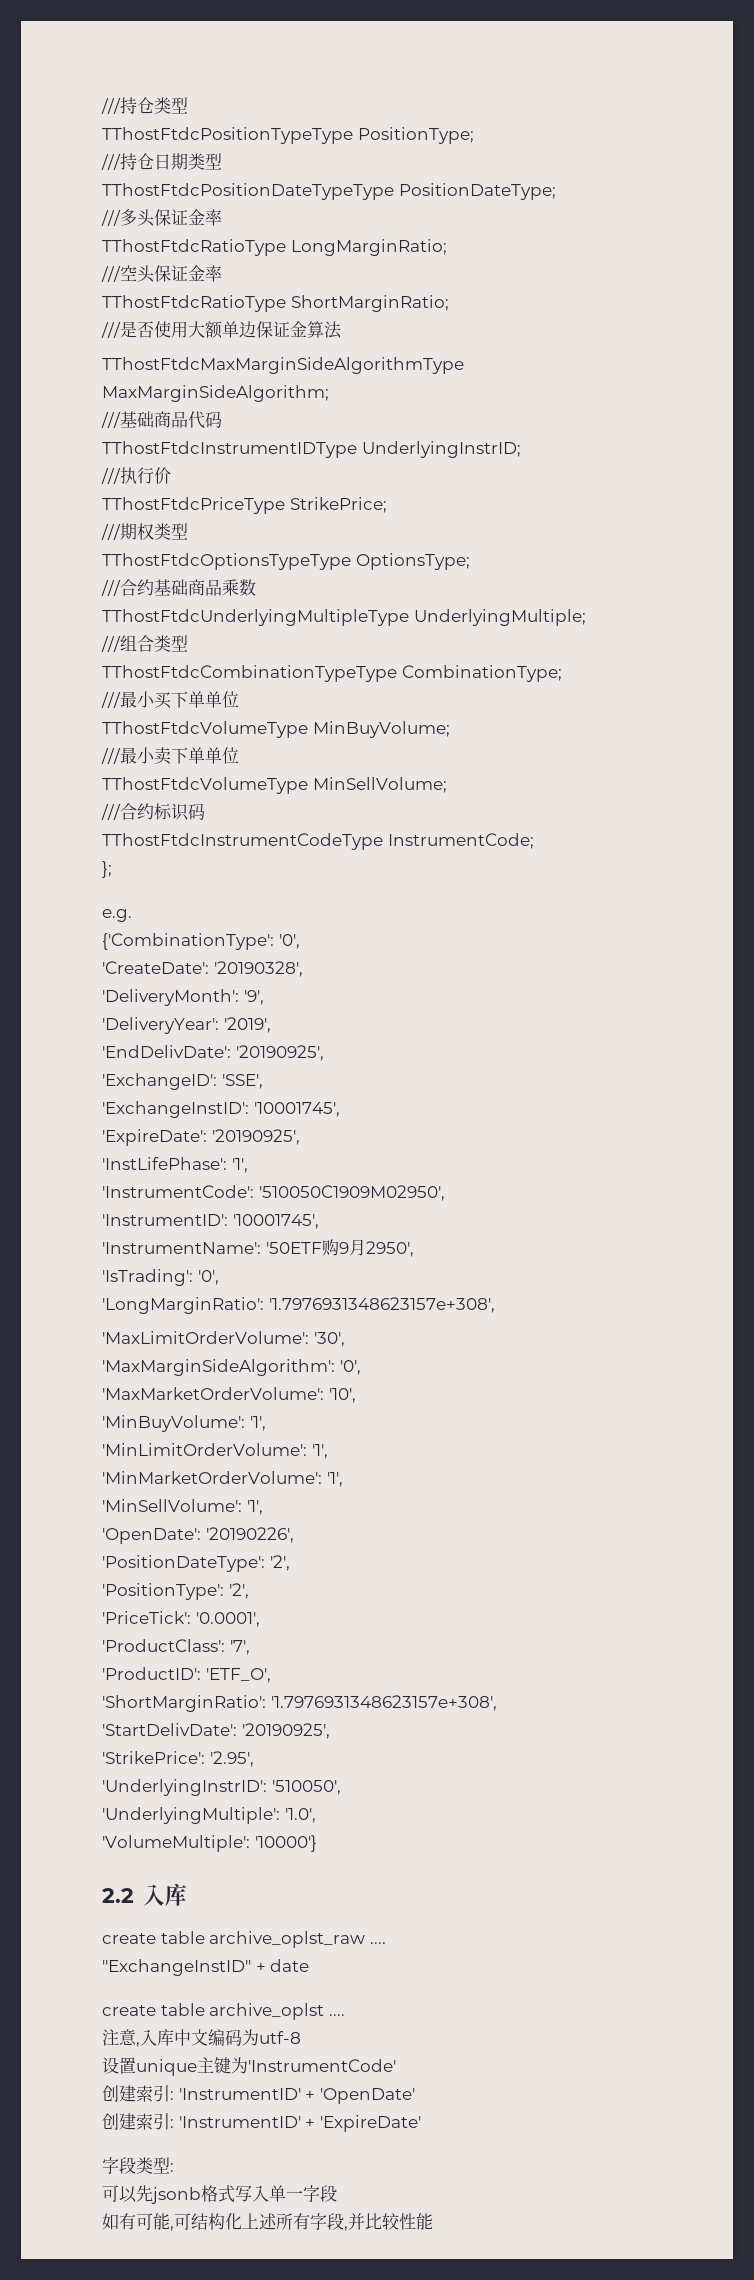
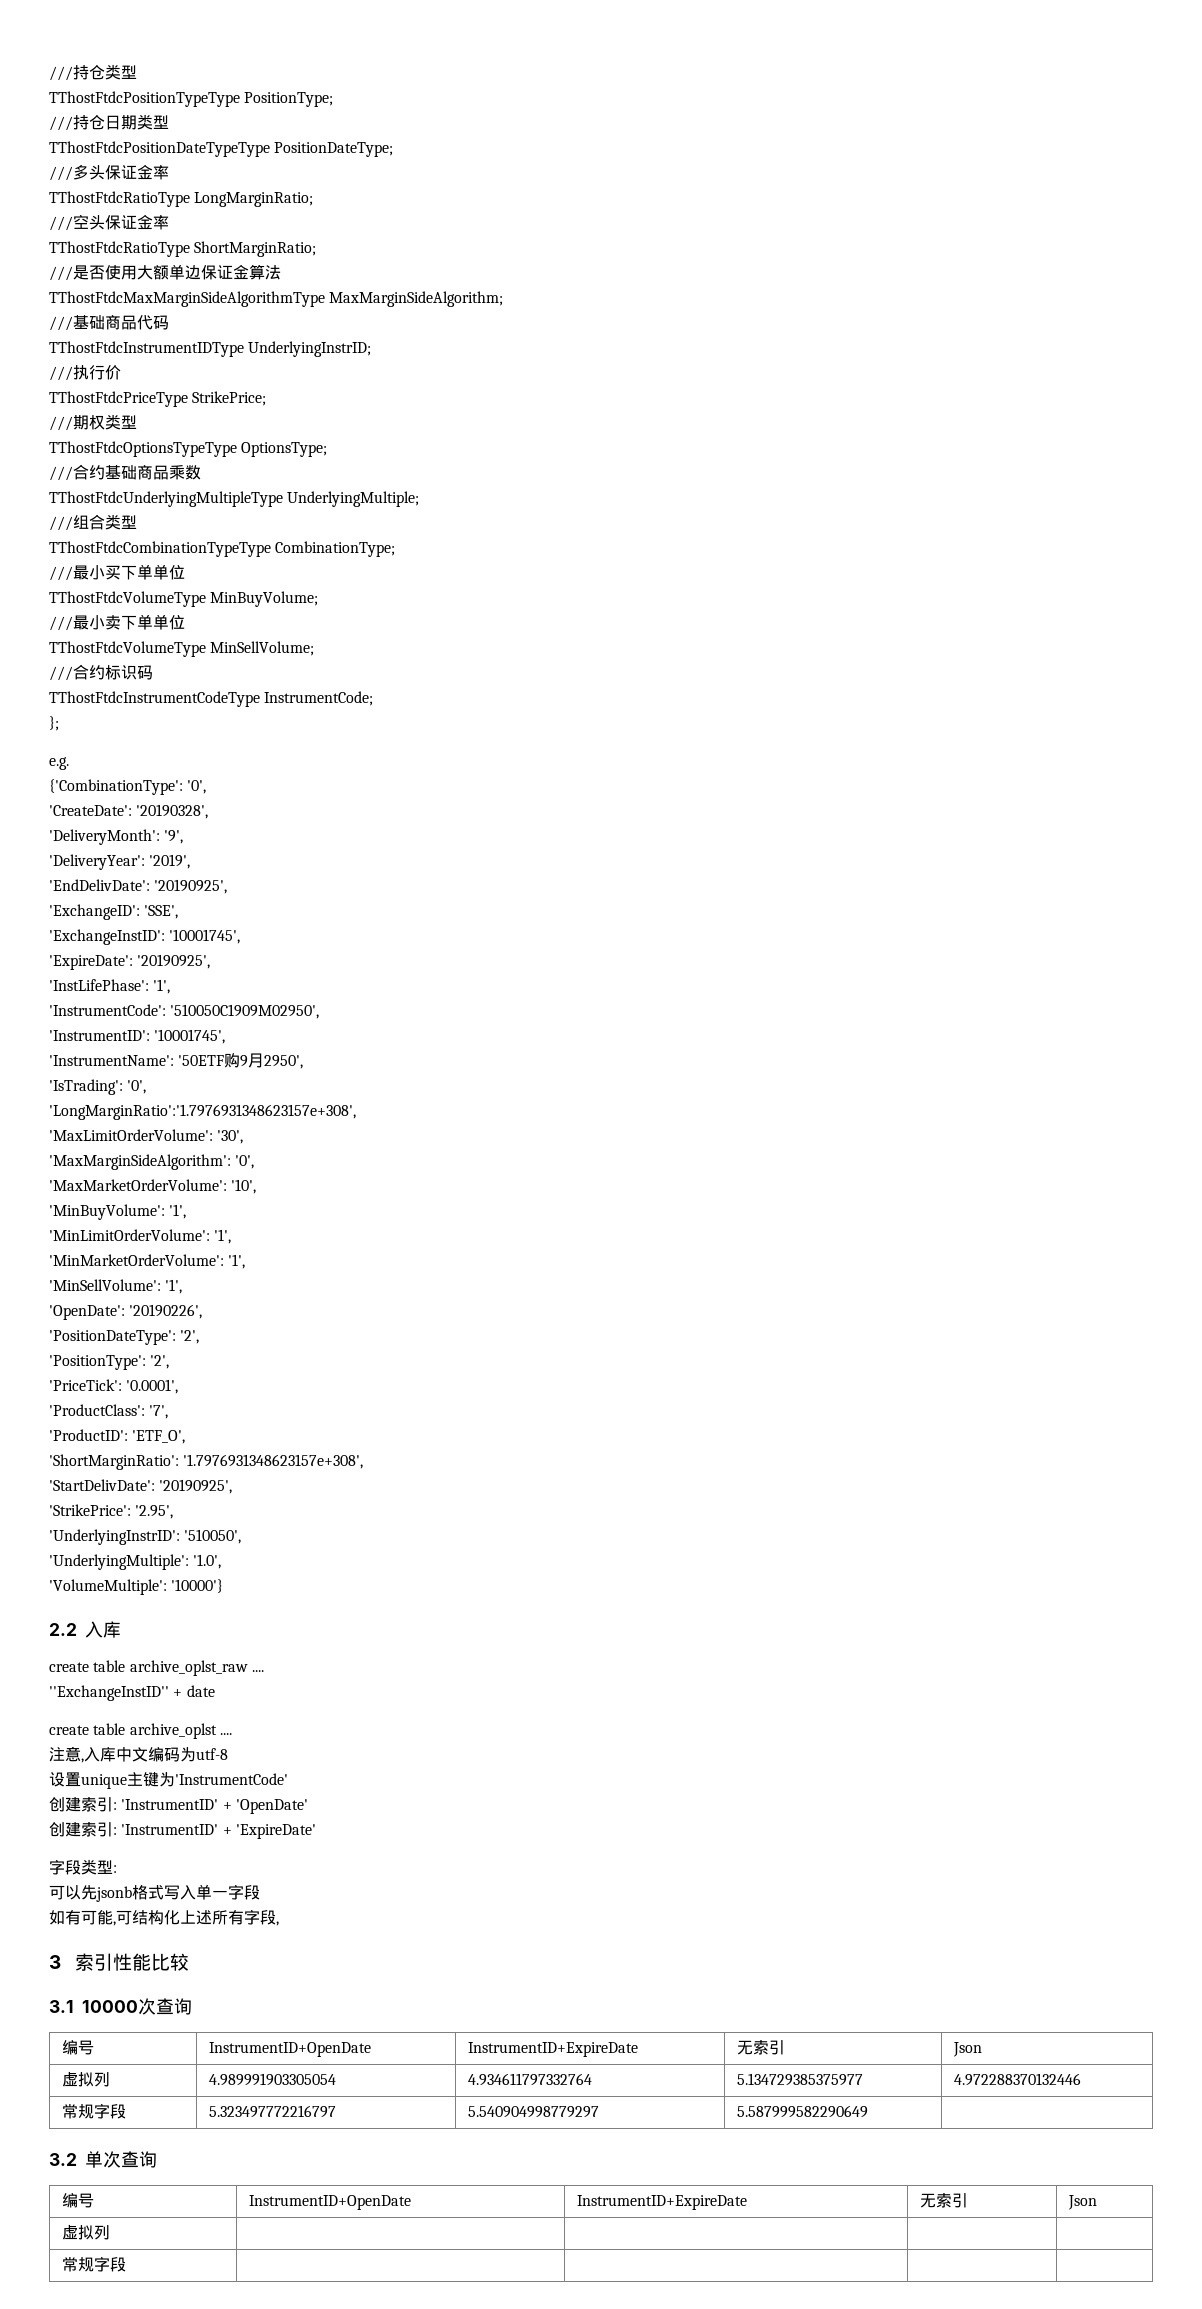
[102,1297,495,1314] 'LongMarginRatio': '1.7976931348623157e+308', -> [49,1104,356,1120] 'LongMarginRatio':'1.7976931348623157e+308',
[348,2213,433,2230] 并比较性能 -> [49,1953,189,1971] [49,1998,192,2015] [61,2040,94,2055] [208,2042,371,2057] [467,2042,638,2057] [736,2040,785,2055] [952,2042,982,2057] [61,2071,110,2087] [208,2073,336,2086] [467,2073,592,2086] [736,2073,863,2086] [953,2073,1081,2086] [61,2103,126,2119] [208,2105,336,2118] [467,2106,599,2118] [736,2105,868,2118] [49,2151,157,2168] [61,2193,94,2208] [248,2195,411,2210] [576,2195,747,2210] [919,2193,968,2208] [1067,2195,1097,2210] [61,2224,110,2240] [61,2256,126,2272] // 3索引性能比较 // 3.1 10000次查询 // 编号 | InstrumentID+OpenDate | InstrumentID+ExpireDate | 无索引 | Json // 虚拟列 | 4.989991903305054 | 4.934611797332764 | 5.134729385375977 | 4.972288370132446 // 常规字段 | 5.323497772216797 | 5.540904998779297 | 5.587999582290649 | // 3.2单次查询 // 编号 | InstrumentID+OpenDate | InstrumentID+ExpireDate | 无索引 | Json // 虚拟列 | | | | // 常规字段 | | | |

